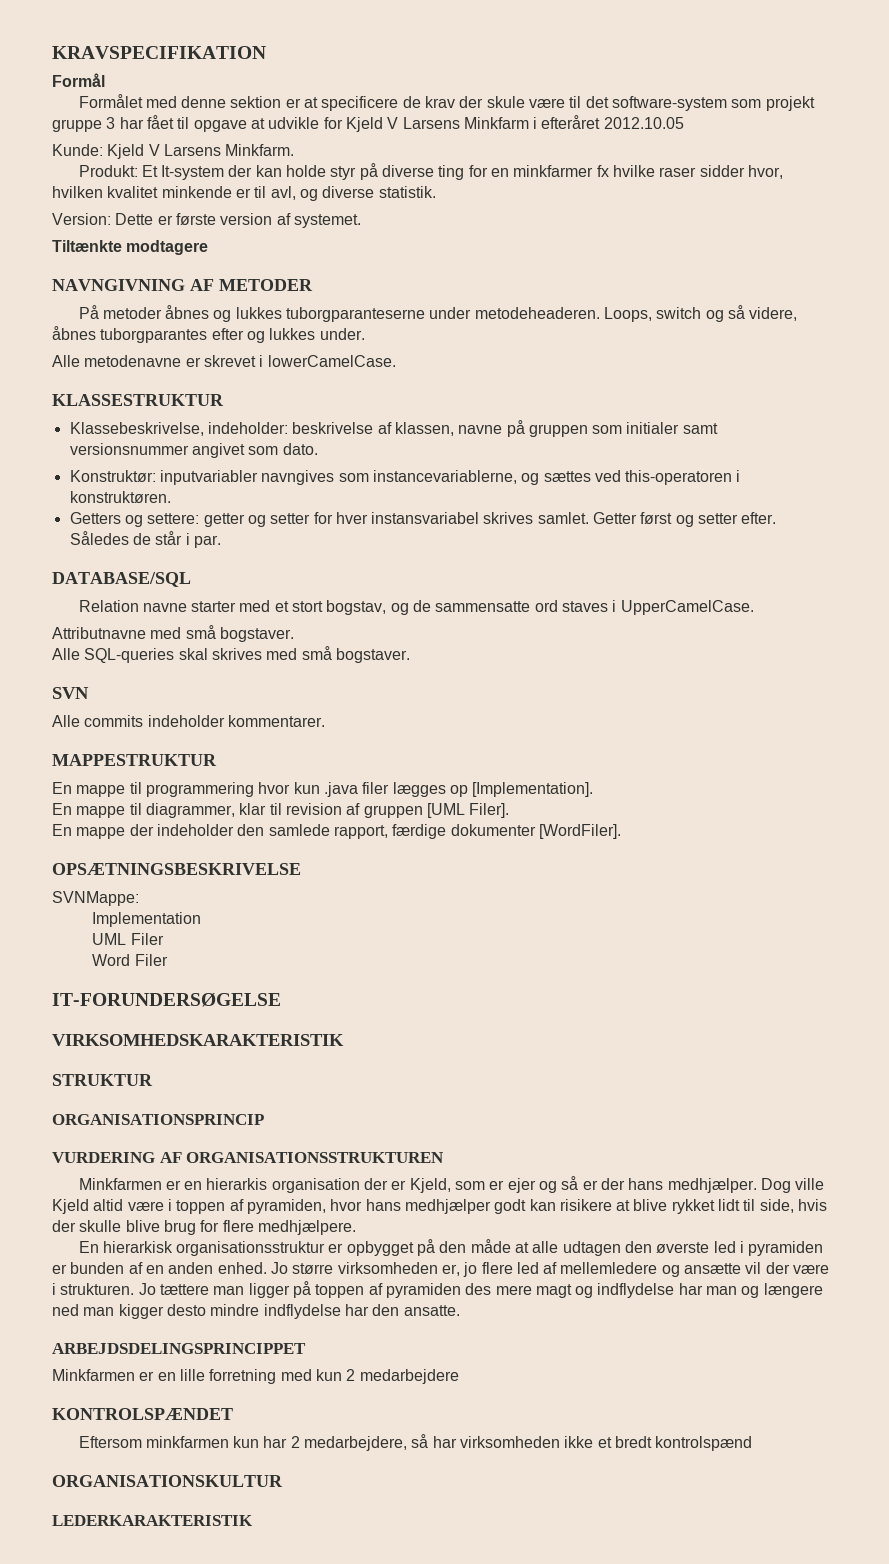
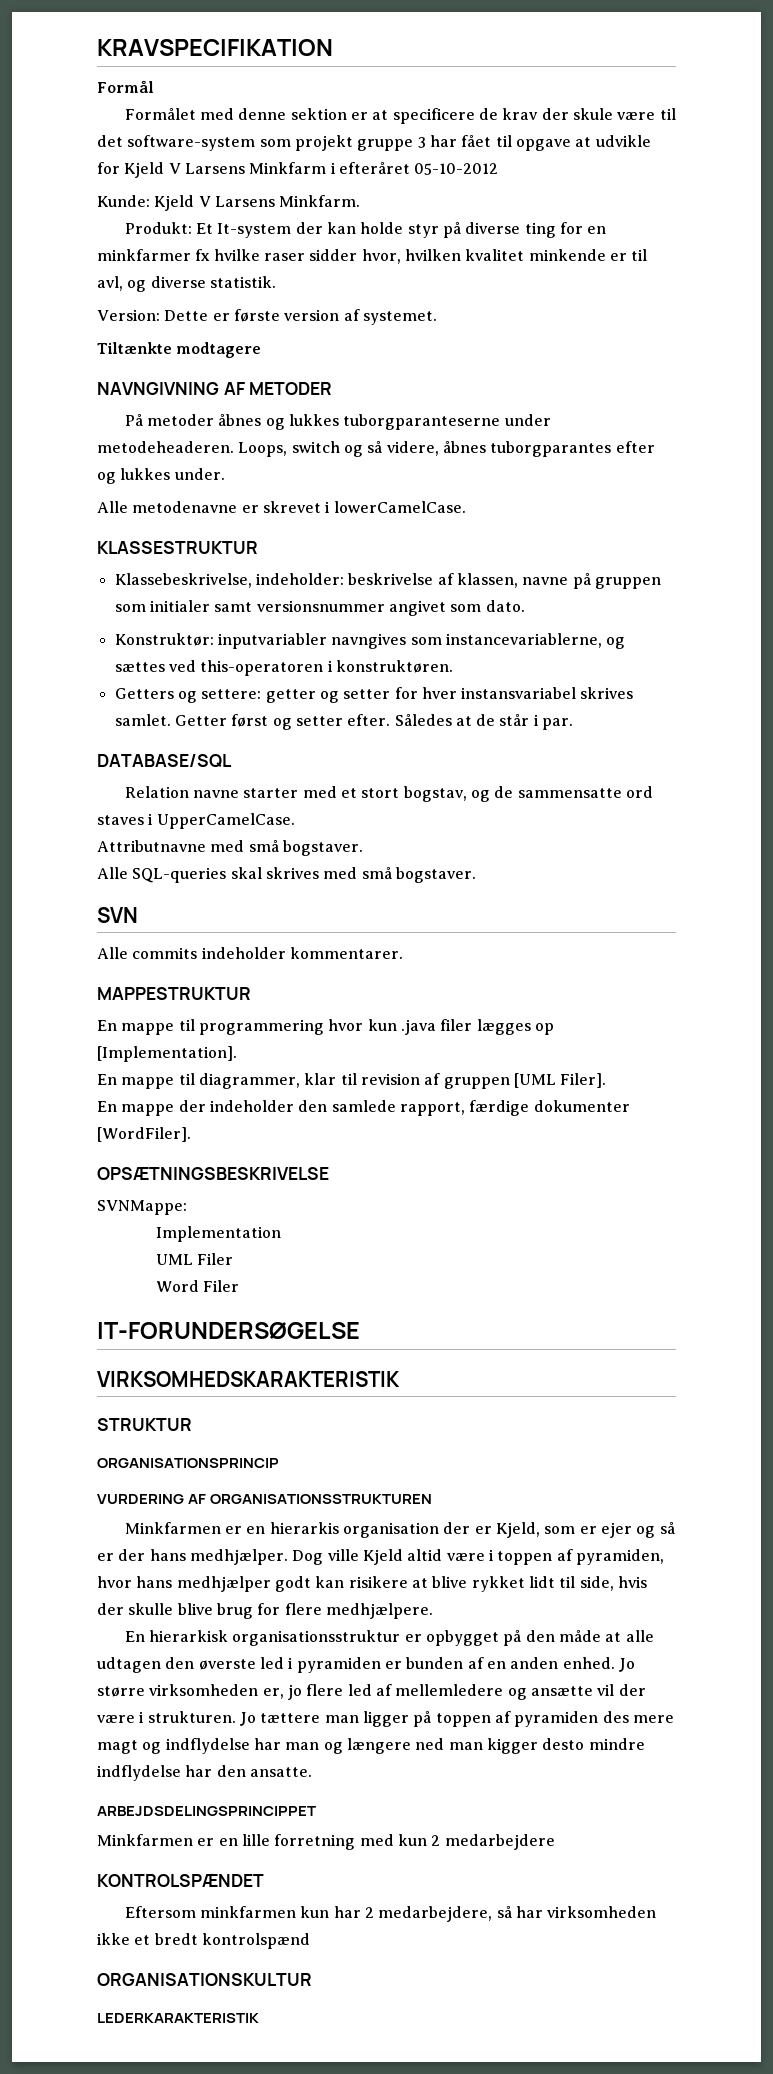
[603,117,684,129] 2012.10.05 -> [414,163,499,175] 05-10-2012
(129, 538) none -> [455,716,472,726] at

